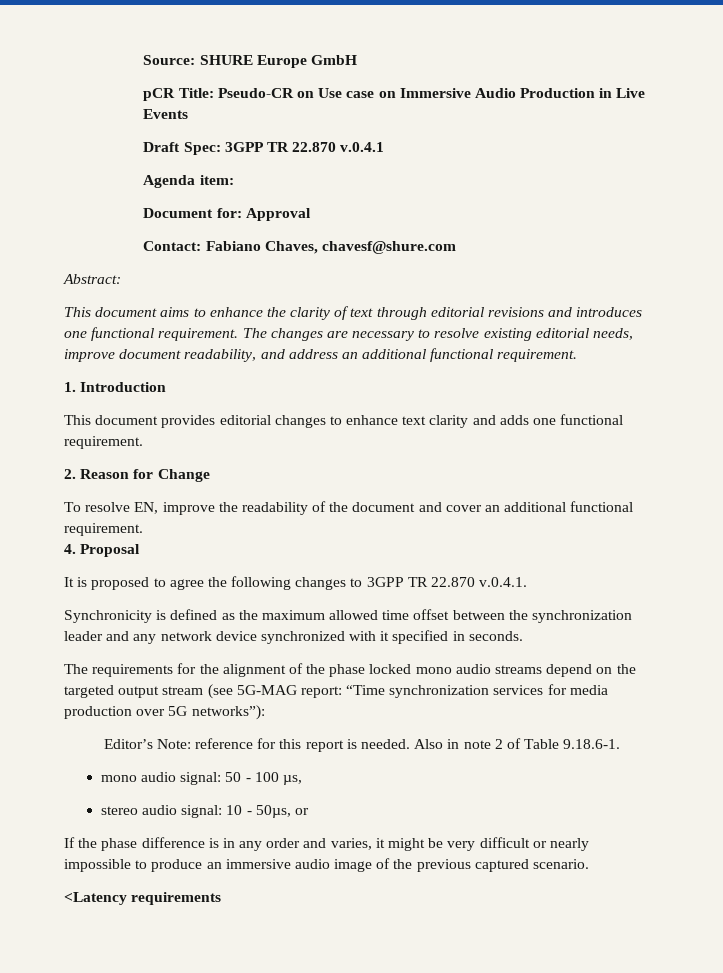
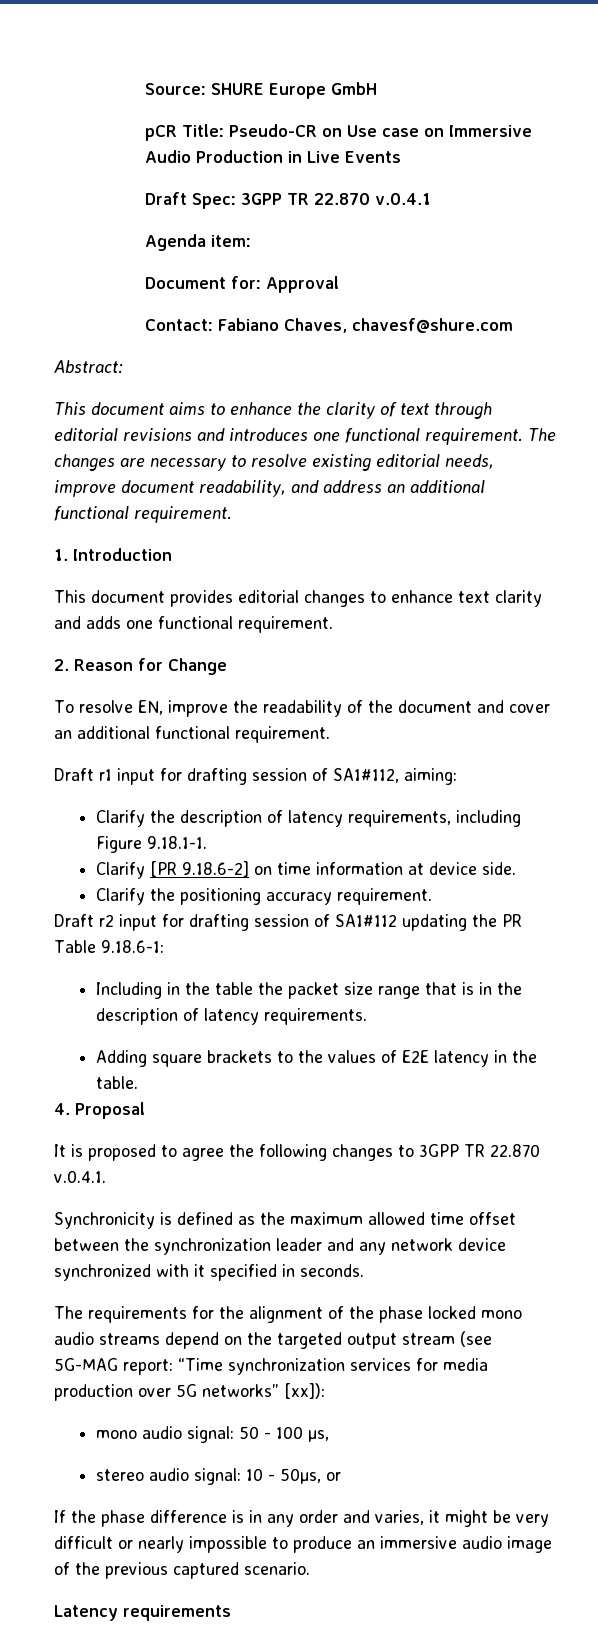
(143, 529) none -> [54,768,457,785] [95,810,521,827] [95,836,207,853] [95,861,516,879] [95,888,432,905] [54,914,522,931] [54,940,164,953] [95,982,522,999] [95,1008,367,1025] [95,1050,537,1067] [95,1076,138,1089] // Draft r1 input for drafting session of SA1#112, aiming: // Clarify the description of latency requirements, including Figure 9.18.1-1. // Clarify [PR 9.18.6-2] on time information at device side. // Clarify the positioning accuracy requirement. // Draft r2 input for drafting session of SA1#112 updating the PR Table 9.18.6-1: // Including in the table the packet size range that is in the description of latency requirements. // Adding square brackets to the values of E2E latency in the table.
[191,705,265,720] [103,738,621,752] networks”): // Editor’s Note: reference for this report is needed. Also in note 2 of Table 9.18.6-1. -> [202,1383,325,1399] networks” [xx]):
[64,892,127,905] <Latency -> [54,1605,118,1621] Latency

